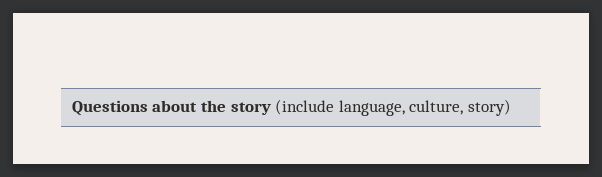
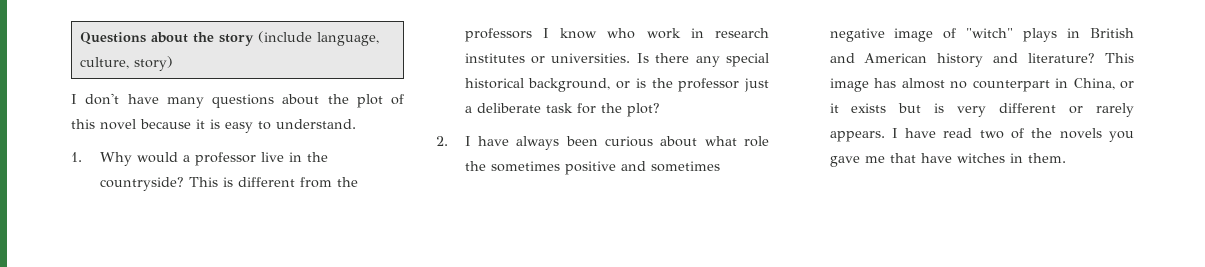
(511, 107) none -> [71,93,404,108] [71,119,356,133] [71,152,328,166] [99,177,358,191] [464,28,769,42] [464,53,769,67] [464,78,769,92] [464,103,660,117] [436,136,769,150] [464,161,720,175] [829,28,1134,42] [829,53,1134,67] [829,78,1134,92] [829,103,1134,117] [829,128,1134,142] [829,153,1066,167] // I don't have many questions about the plot of this novel because it is easy to understand. // 1. Why would a professor live in the countryside? This is different from the professors I know who work in research institutes or universities. Is there any special historical background, or is the professor just a deliberate task for the plot? // 2. I have always been curious about what role the sometimes positive and sometimes negative image of "witch" plays in British and American history and literature? This image has almost no counterpart in China, or it exists but is very different or rarely appears. I have read two of the novels you gave me that have witches in them.

